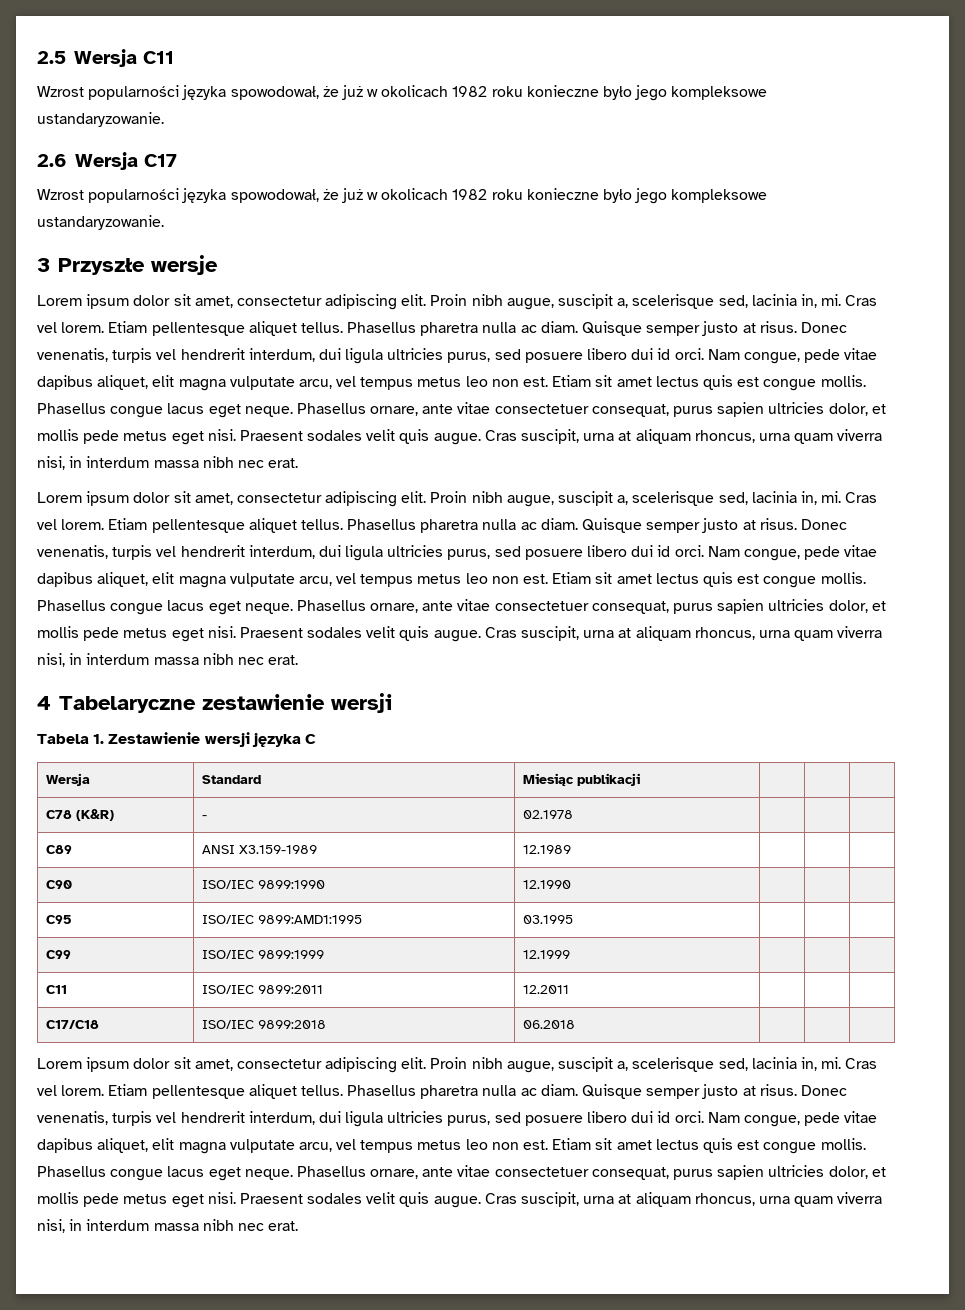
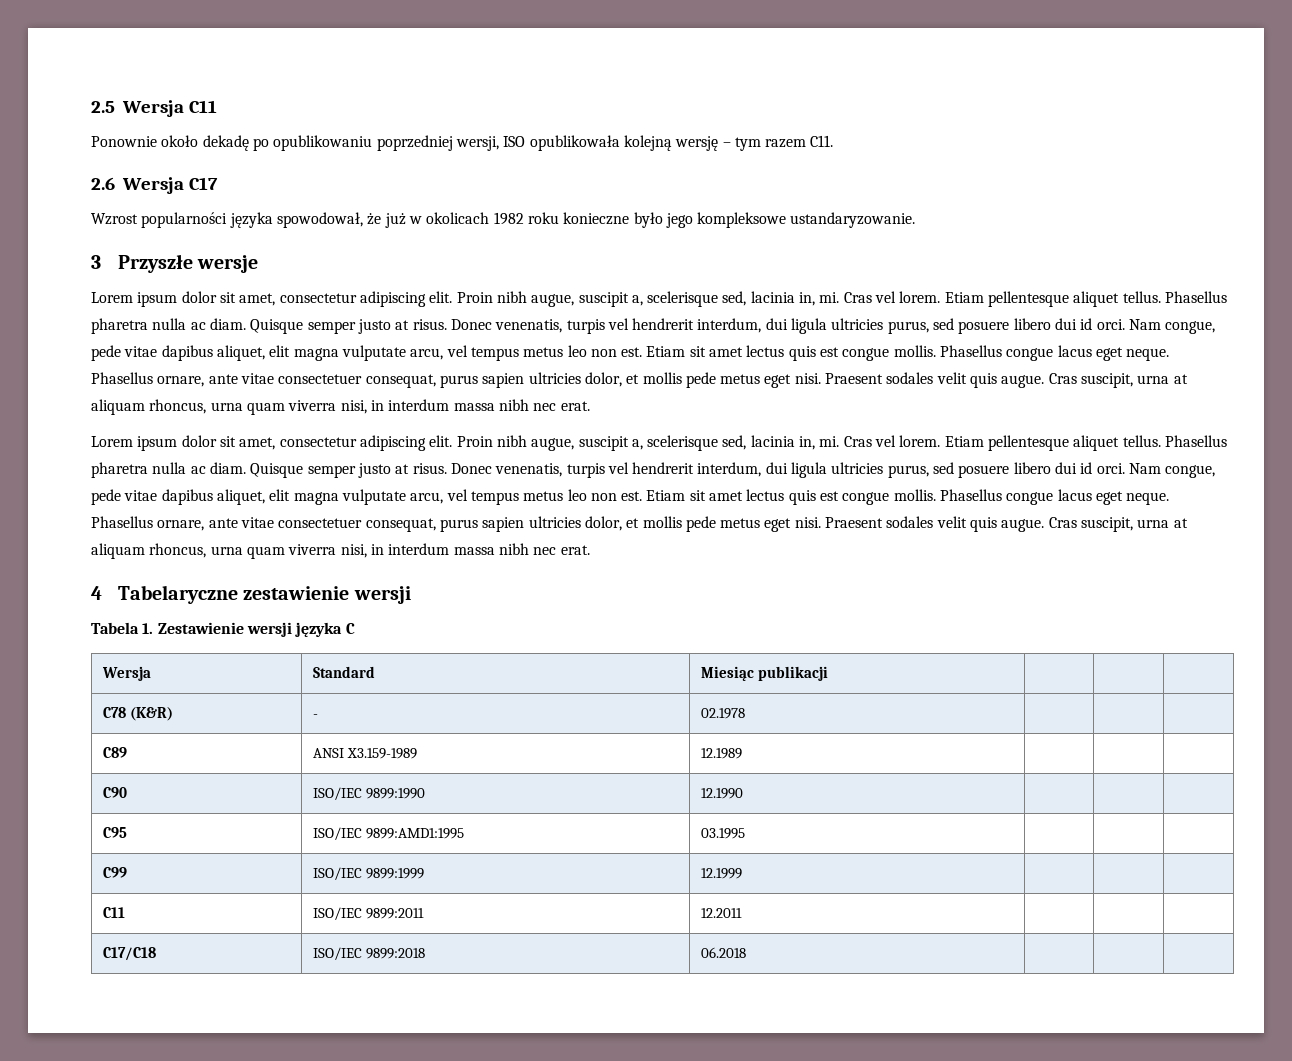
[37,85,768,101] [37,112,164,127] Wzrost popularności języka spowodował, że już w okolicach 1982 roku konieczne było jego kompleksowe ustandaryzowanie. -> [91,135,834,151] Ponownie około dekadę po opublikowaniu poprzedniej wersji, ISO opublikowała kolejną wersję – tym razem C11.
[37,1057,878,1073] [37,1084,847,1099] [37,1111,878,1127] [37,1138,866,1154] [37,1165,886,1181] [37,1192,883,1208] [37,1219,299,1233] // Lorem ipsum dolor sit amet, consectetur adipiscing elit. Proin nibh augue, suscipit a, scelerisque sed, lacinia in, mi. Cras vel lorem. Etiam pellentesque aliquet tellus. Phasellus pharetra nulla ac diam. Quisque semper justo at risus. Donec venenatis, turpis vel hendrerit interdum, dui ligula ultricies purus, sed posuere libero dui id orci. Nam congue, pede vitae dapibus aliquet, elit magna vulputate arcu, vel tempus metus leo non est. Etiam sit amet lectus quis est congue mollis. Phasellus congue lacus eget neque. Phasellus ornare, ante vitae consectetuer consequat, purus sapien ultricies dolor, et mollis pede metus eget nisi. Praesent sodales velit quis augue. Cras suscipit, urna at aliquam rhoncus, urna quam viverra nisi, in interdum massa nibh nec erat. -> (746, 952) none

